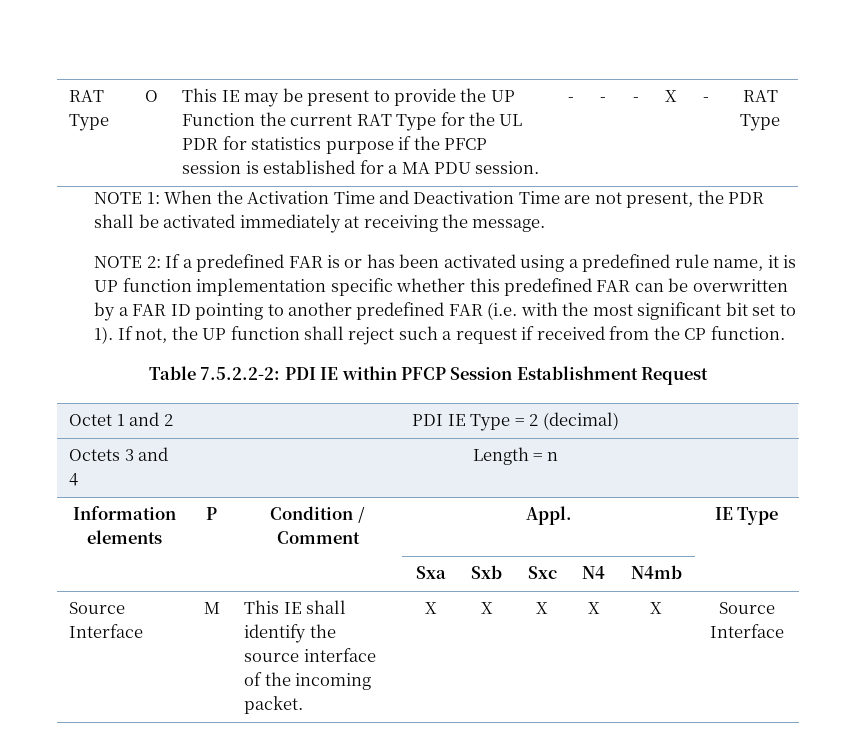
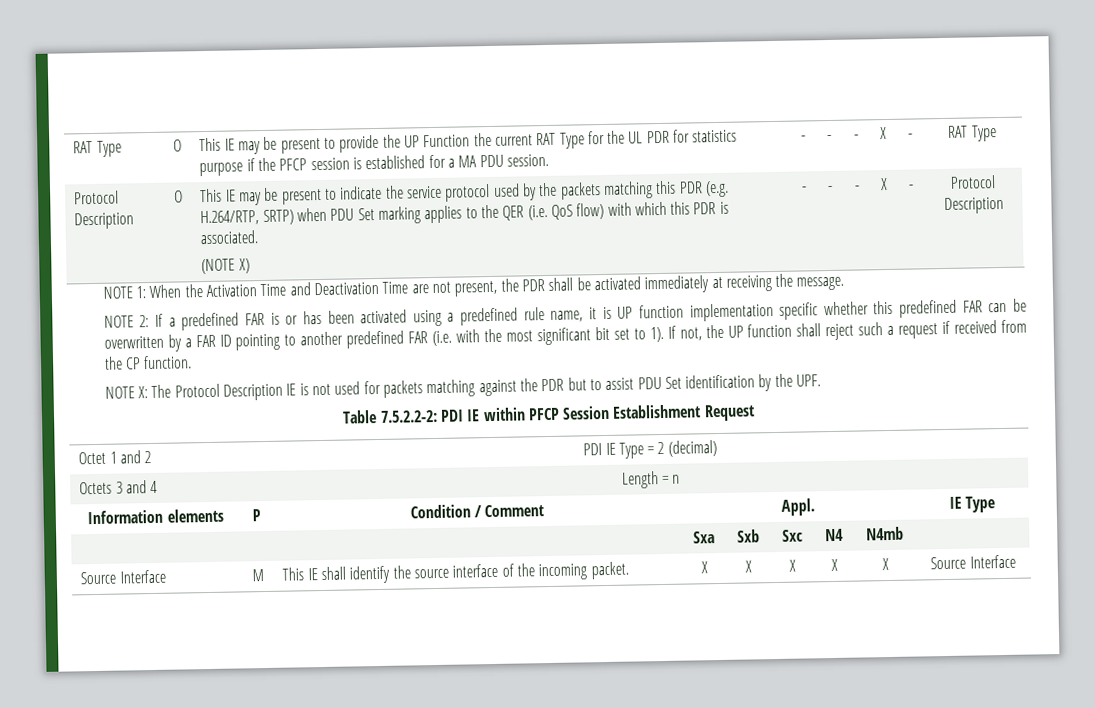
(780, 122) none -> [74,190,120,205] [74,212,135,230] [174,190,183,203] [200,180,729,206] [200,201,729,226] [200,230,259,245] [201,258,250,275] [801,186,807,192] [828,185,833,192] [855,185,860,191] [880,177,888,191] [908,184,914,190] [950,175,996,189] [943,196,1004,214] // Protocol Description | O | This IE may be present to indicate the service protocol used by the packets matching this PDR (e.g. H.264/RTP, SRTP) when PDU Set marking applies to the QER (i.e. QoS flow) with which this PDR is associated. // (NOTE X) | - | - | - | X | - | Protocol Description
(785, 333) none -> [104,373,822,401] // NOTE X: The Protocol Description IE is not used for packets matching against the PDR but to assist PDU Set identification by the UPF.

